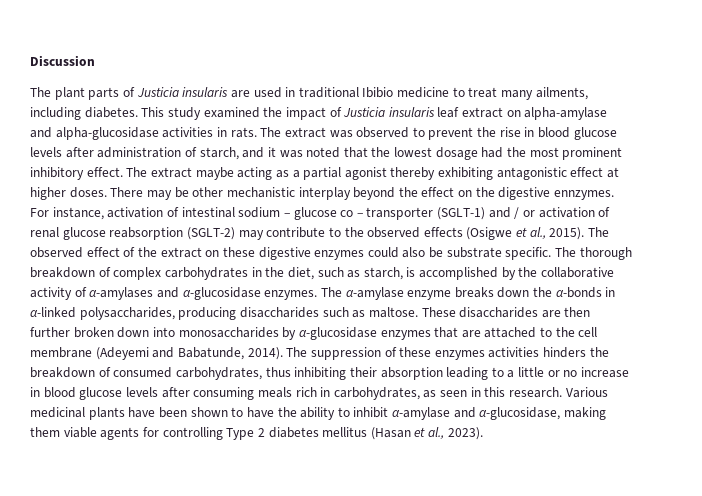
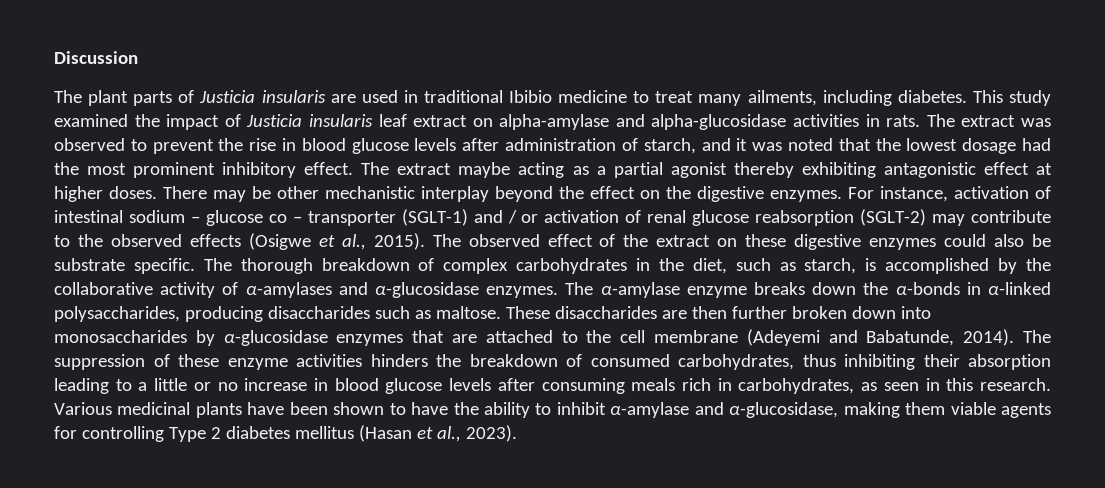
[554,190,615,200] ennzymes. -> [770,190,842,202] enzymes.
[434,350,485,360] enzymes -> [227,358,288,370] enzyme

